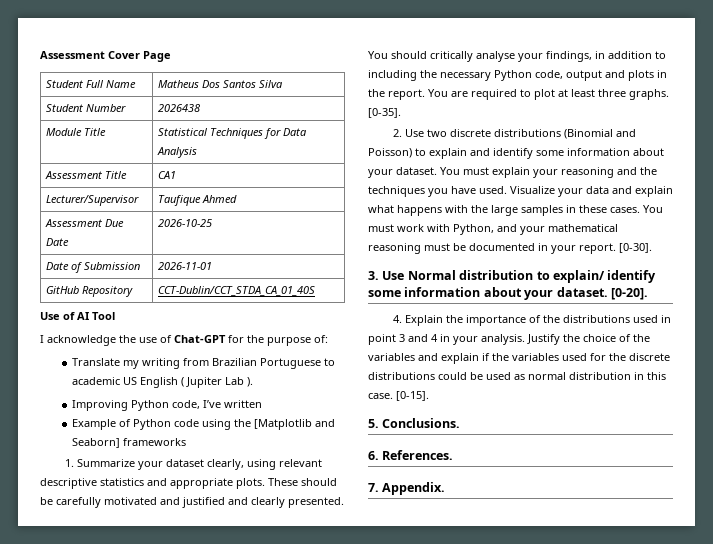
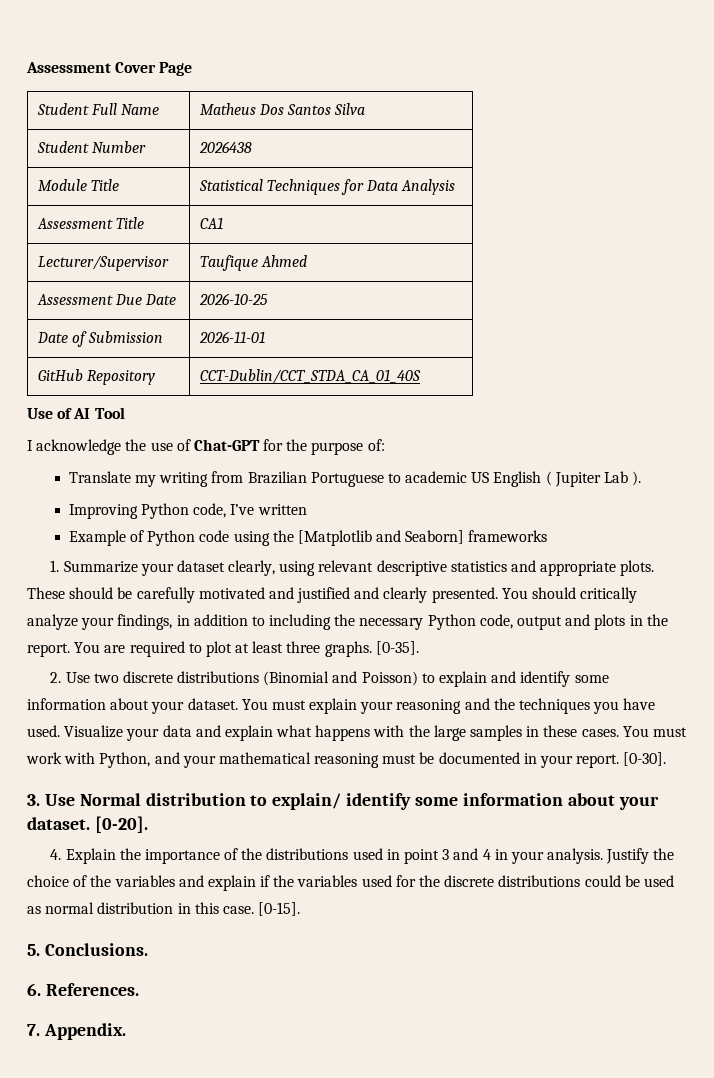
[476,51,515,62] analyse -> [27,614,78,630] analyze

